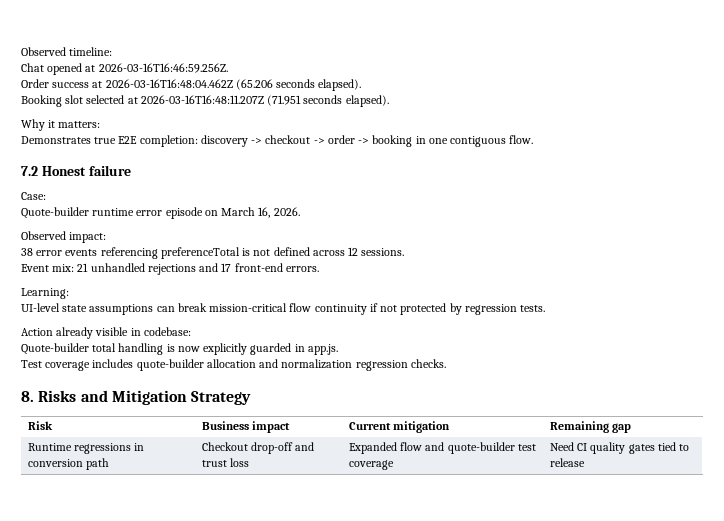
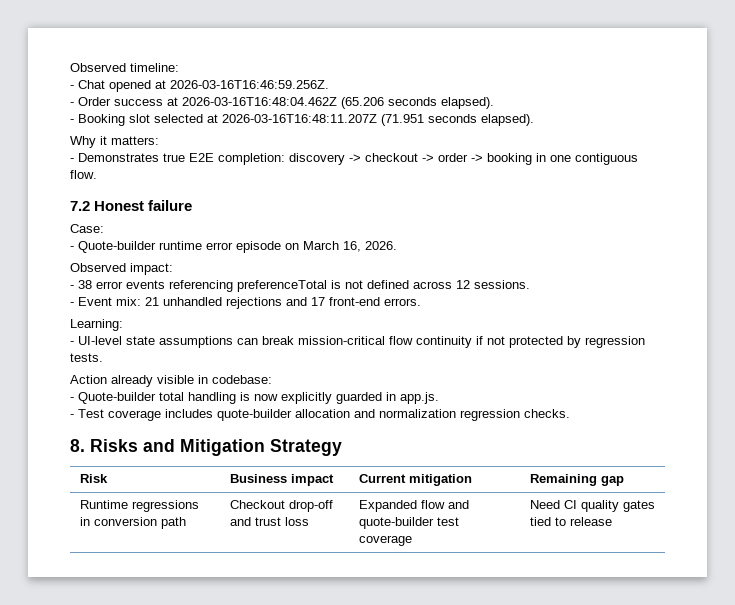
(113, 51) none -> [70,85,74,89] -
(228, 68) none -> [70,102,74,106] -
(362, 85) none -> [70,119,74,123] -
(101, 124) none -> [70,158,74,162] -
(46, 196) none -> [70,246,74,250] -
(107, 237) none -> [70,285,74,289] -
(405, 252) none -> [70,302,74,306] -
(69, 293) none -> [70,341,74,345] -
(191, 331) none -> [70,397,74,401] -
(338, 349) none -> [70,414,74,418] -

